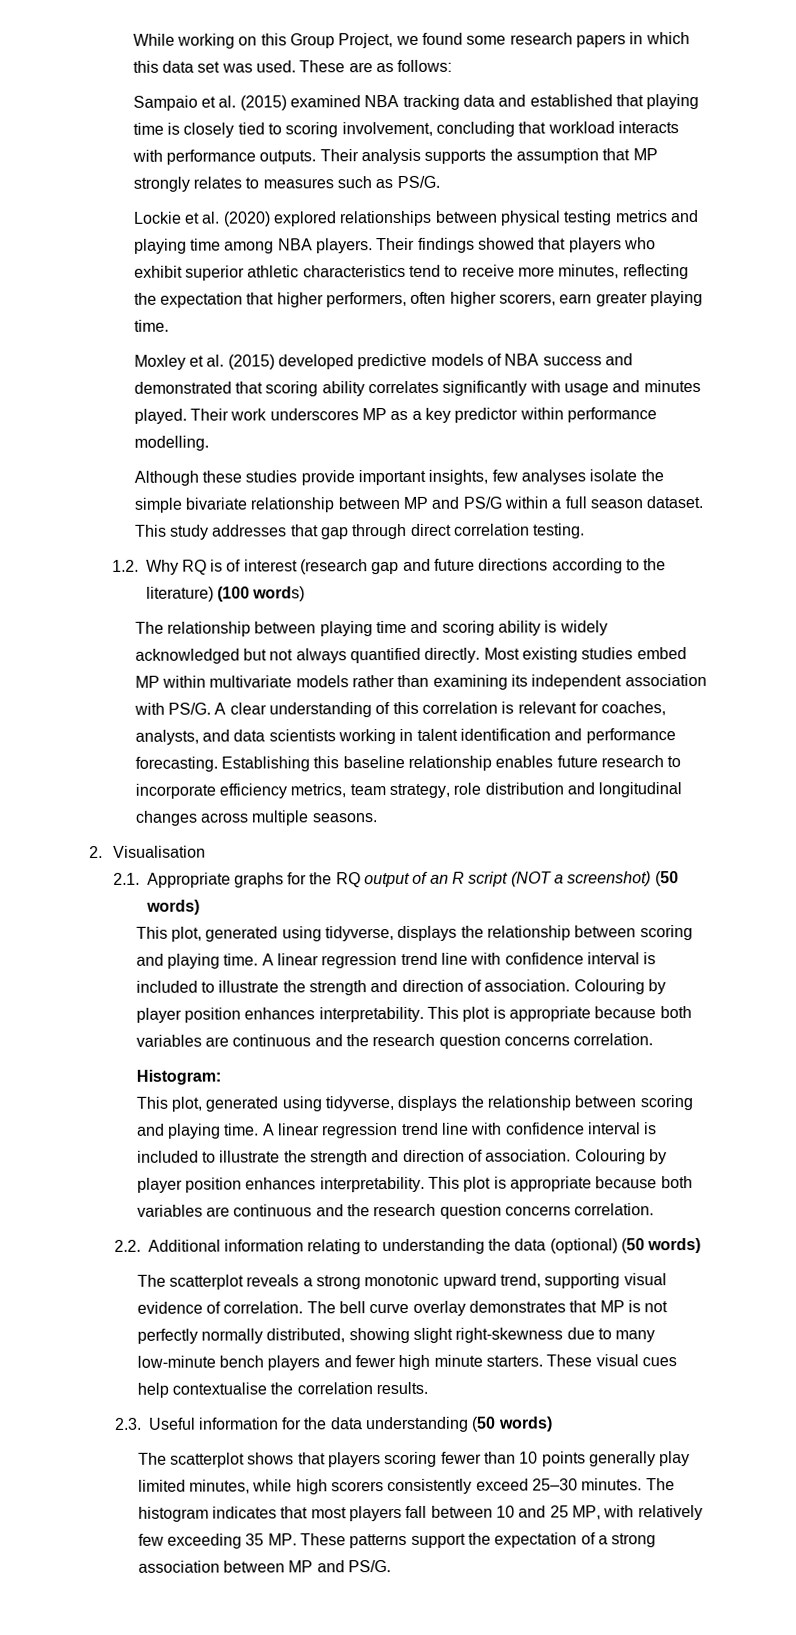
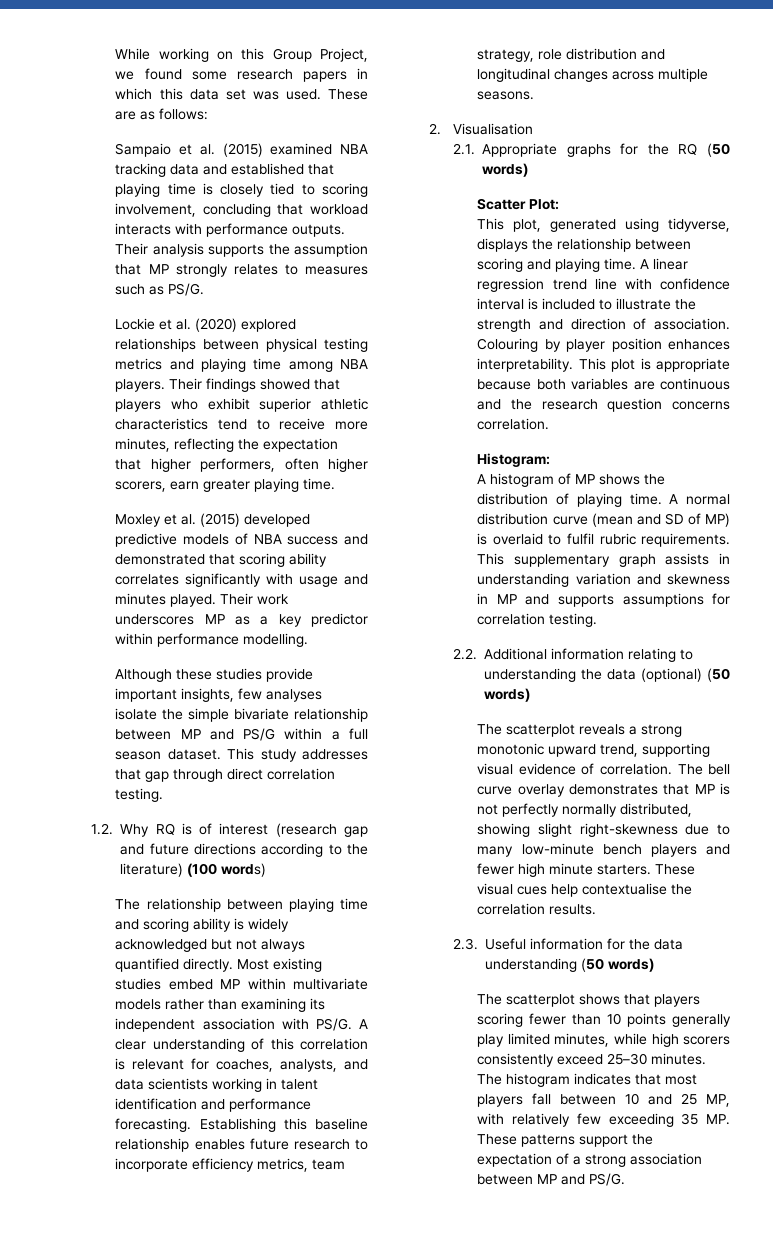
[364,871,679,888] [145,899,200,915] output of an R script (NOT a screenshot) (50 words) -> [707,143,730,157] [482,163,529,177] [477,198,560,210] (50 words) // Scatter Plot:
[135,1095,693,1112] [136,1122,658,1139] [136,1149,667,1166] [136,1176,693,1193] [136,1203,655,1219] This plot, generated using tidyverse, displays the relationship between scoring and playing time. A linear regression trend line with confidence interval is included to illustrate the strength and direction of association. Colouring by player position enhances interpretability. This plot is appropriate because both variables are continuous and the research question concerns correlation. -> [477,473,666,487] [477,493,730,507] [477,513,730,527] [477,533,730,547] [477,553,730,567] [477,573,730,587] [477,593,730,607] [477,613,598,627] A histogram of MP shows the distribution of playing time. A normal distribution curve (mean and SD of MP) is overlaid to fulfil rubric requirements. This supplementary graph assists in understanding variation and skewness in MP and supports assumptions for correlation testing.

